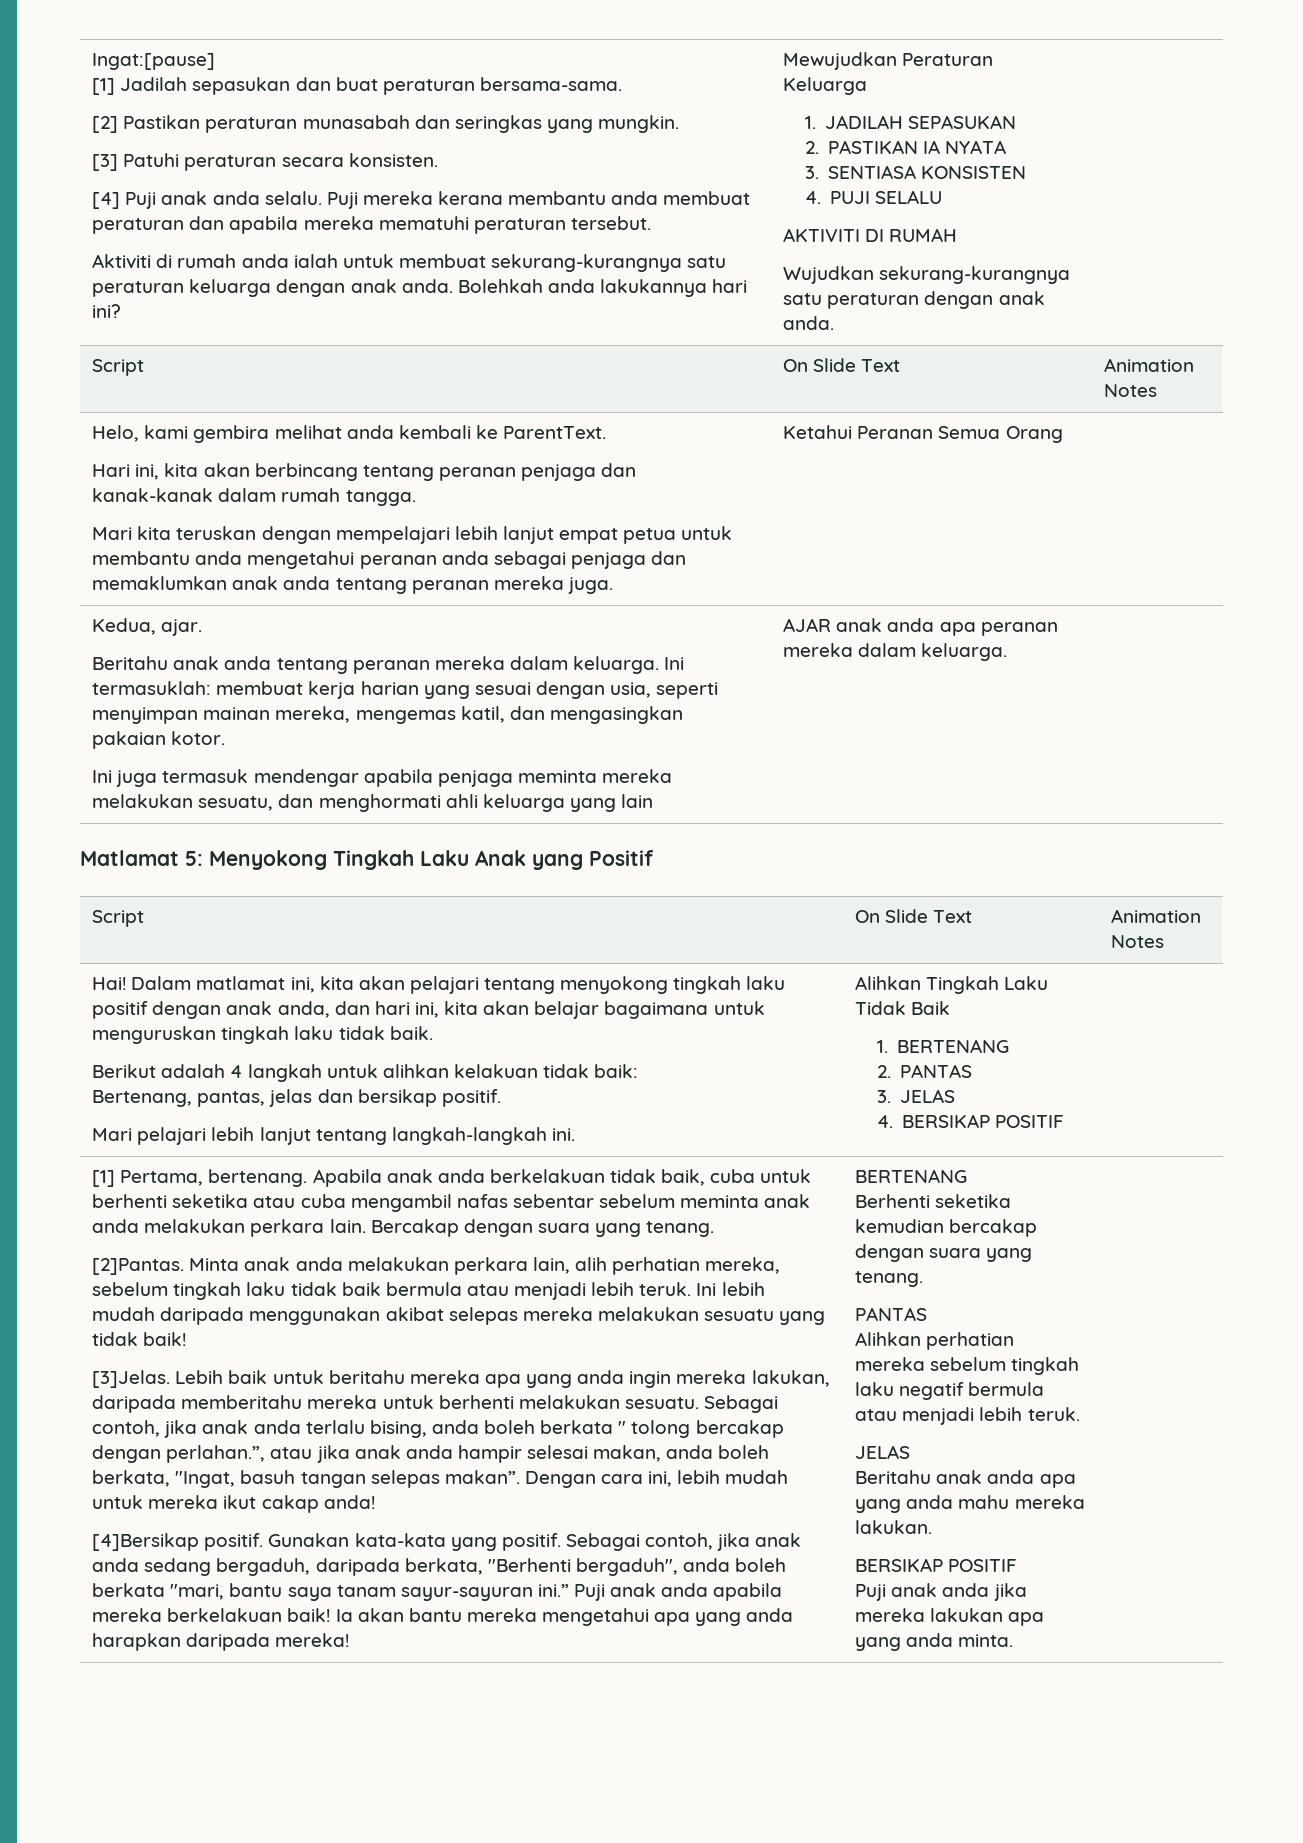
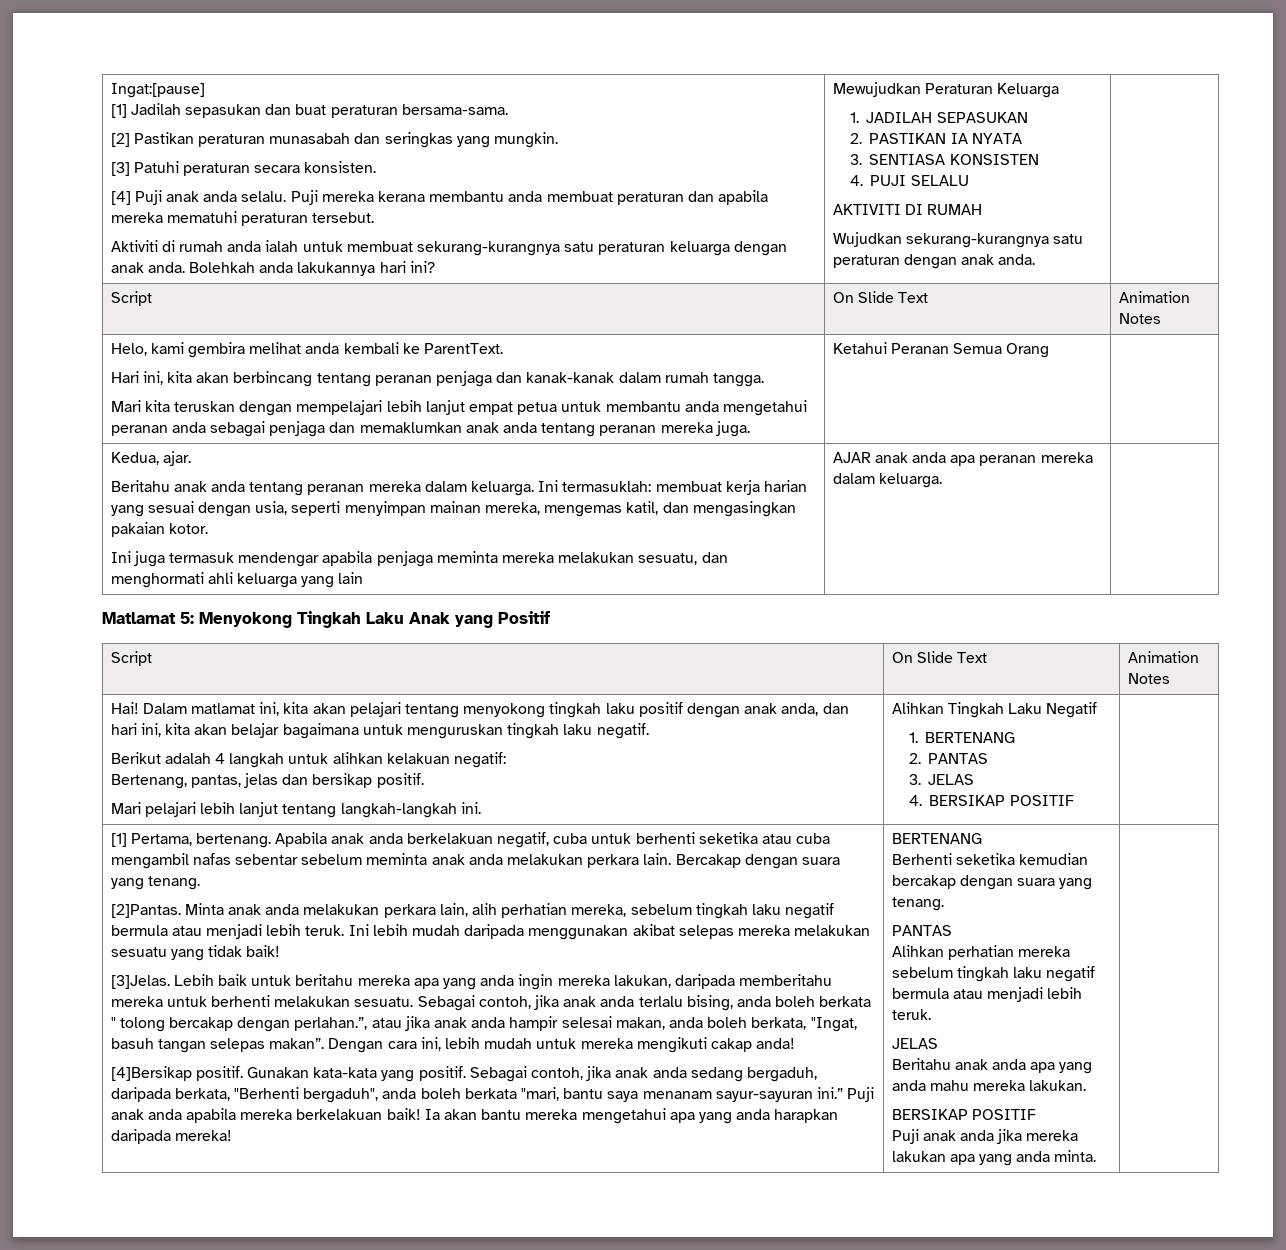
[338,1026,433,1040] tidak baik. -> [596,723,649,739] negatif.
[543,1064,639,1078] tidak baik: -> [454,752,507,768] negatif:
[855,1001,951,1015] Tidak Baik -> [1046,702,1098,718] Negatif
[610,1169,706,1186] tidak baik, -> [497,832,550,848] negatif,
[290,1282,381,1296] tidak baik -> [785,903,835,919] negatif
[223,1495,257,1509] ikut -> [636,1037,707,1053] mengikuti
[336,1585,396,1597] tanam -> [642,1091,712,1099] menanam

